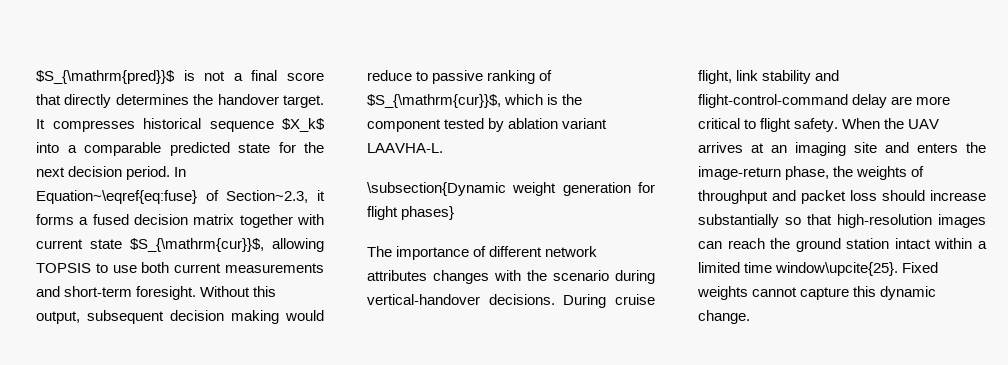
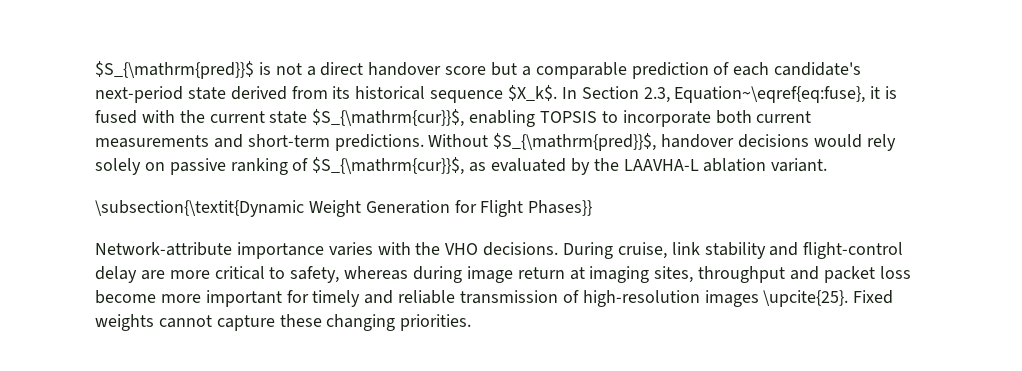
[251,70,324,81] [36,94,324,108] [36,118,325,132] [36,142,324,156] [36,166,187,180] [36,190,326,204] [36,214,324,228] final score that directly determines the handover target. It compresses historical sequence $X_k$ into a comparable predicted state for the next decision period. In Equation~\eqref{eq:fuse} of Section~2.3, it forms a fused decision matrix together with -> [320,62,862,79] [95,85,898,103] [95,110,205,124] direct handover score but a comparable prediction of each candidate's next-period state derived from its historical sequence $X_k$. In Section 2.3, Equation~\eqref{eq:fuse}, it is fused with the
[272,238,324,252] allowing -> [469,110,536,127] enabling
[112,265,137,273] use -> [622,110,711,127] incorporate
[136,286,277,300] [36,310,324,324] [367,70,553,84] [367,94,583,108] [367,118,608,132] [367,143,443,153] [367,182,655,196] [367,206,455,220] [367,246,598,260] [367,270,655,284] [367,294,655,308] [698,70,732,84] foresight. Without this output, subsequent decision making would reduce to passive ranking of $S_{\mathrm{cur}}$, which is the component tested by ablation variant LAAVHA-L. // \subsection{Dynamic weight generation for flight phases} // The importance of different network attributes changes with the scenario during vertical-handover decisions. During cruise flight, -> [334,133,896,151] [95,157,828,175] [95,200,593,217] [95,242,667,259] predictions. Without $S_{\mathrm{pred}}$, handover decisions would rely solely on passive ranking of $S_{\mathrm{cur}}$, as evaluated by the LAAVHA-L ablation variant. // \subsection{\textit{Dynamic Weight Generation for Flight Phases}} // Network-attribute importance varies with the VHO decisions. During cruise,
[698,94,848,108] flight-control-command -> [803,242,904,259] flight-control
[760,118,940,132] [698,142,986,156] [698,166,925,180] [698,190,986,204] [698,214,986,228] [698,238,987,252] [698,262,899,276] flight safety. When the UAV arrives at an imaging site and enters the image-return phase, the weights of throughput and packet loss should increase substantially so that high-resolution images can reach the ground station intact within a limited time window\upcite{25}. -> [290,266,911,283] [95,290,849,307] safety, whereas during image return at imaging sites, throughput and packet loss become more important for timely and reliable transmission of high-resolution images \upcite{25}.
[853,286,937,300] [698,310,750,324] this dynamic change. -> [279,314,472,331] these changing priorities.

